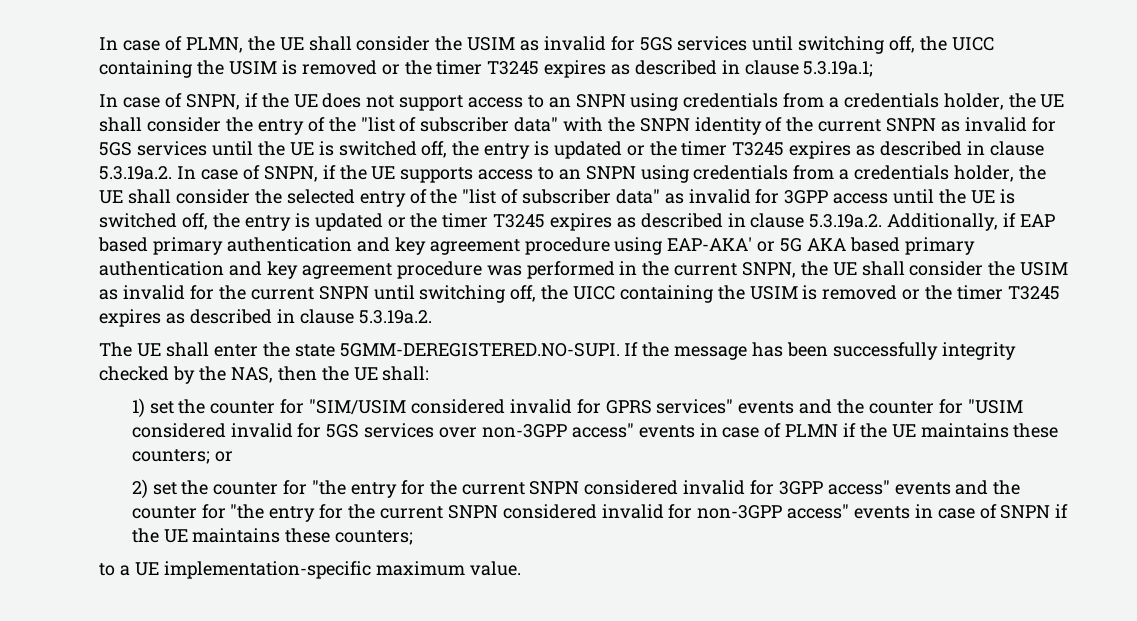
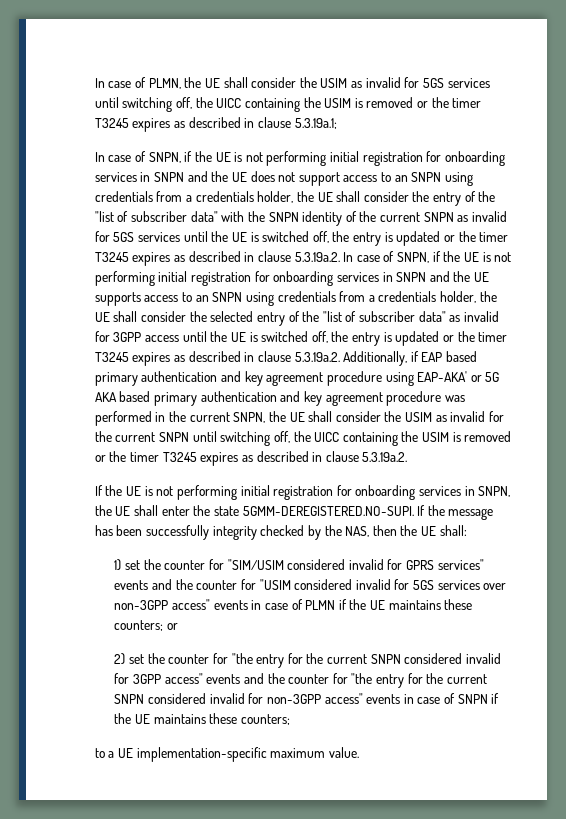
(318, 101) none -> [234,151,506,166] [94,171,247,182] is not performing initial registration for onboarding services in SNPN and the UE
(396, 173) none -> [482,252,512,262] [94,271,490,286] is not performing initial registration for onboarding services in SNPN and the UE
[99,342,133,357] The -> [94,485,511,500] [94,505,112,516] If the UE is not performing initial registration for onboarding services in SNPN, the

